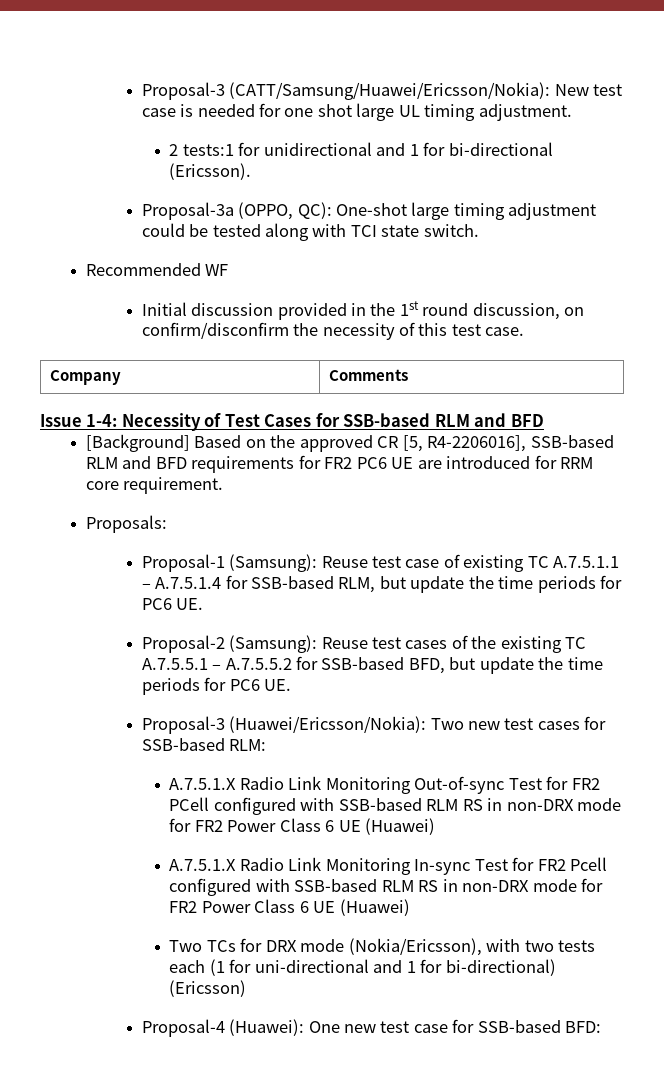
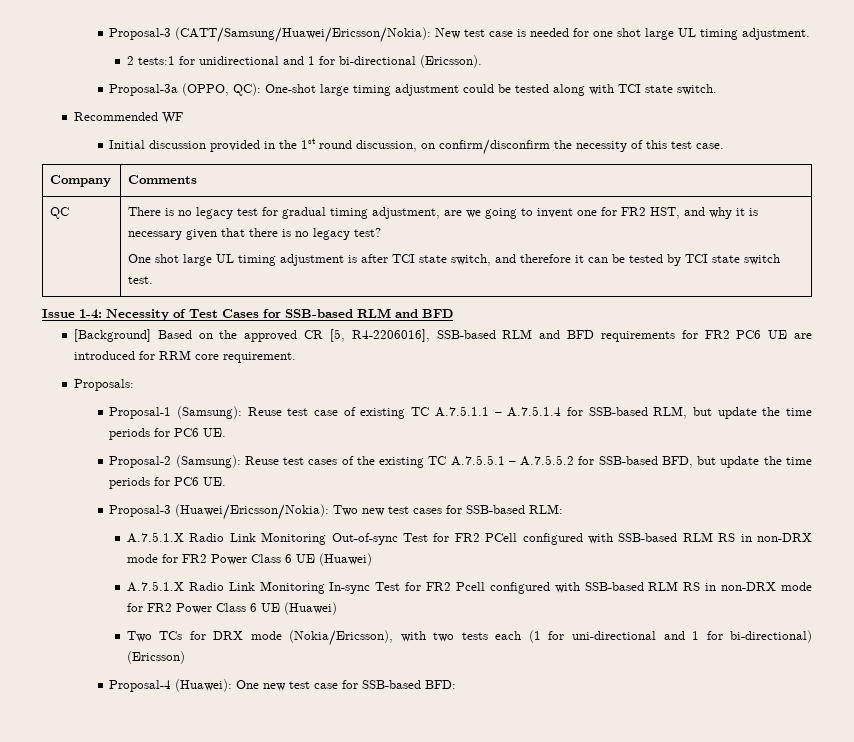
(408, 375) none -> [50,207,70,219] [128,207,759,219] [128,228,382,240] [128,254,781,266] [128,276,154,284] // QC | There is no legacy test for gradual timing adjustment, are we going to invent one for FR2 HST, and why it is necessary given that there is no legacy test? // One shot large UL timing adjustment is after TCI state switch, and therefore it can be tested by TCI state switch test.

